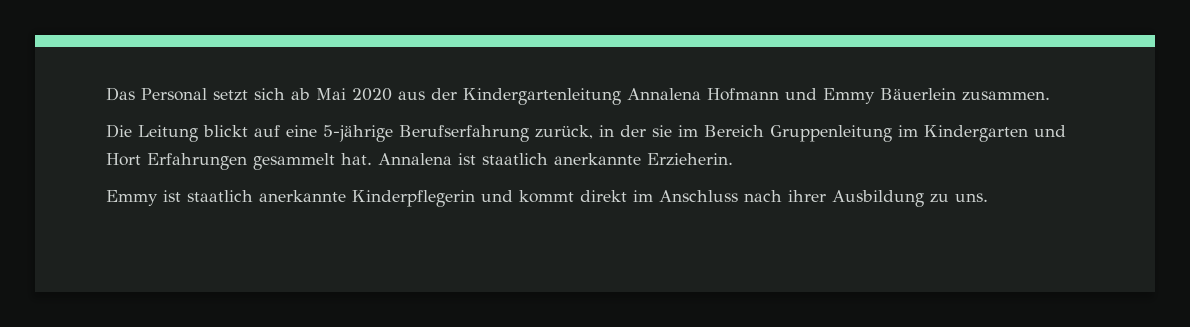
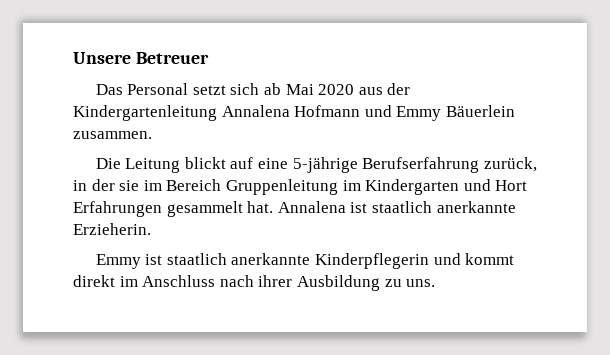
(106, 94) none -> [73,52,209,64] Unsere Betreuer //

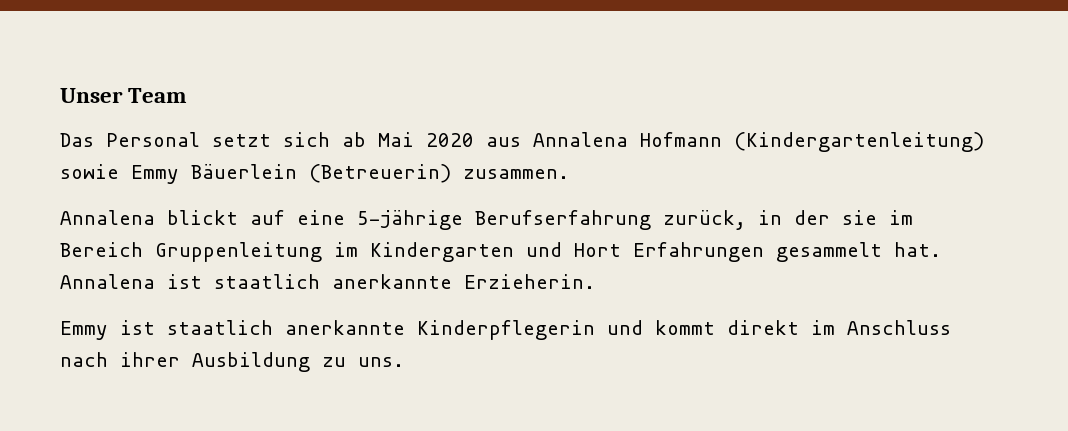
[73,52,209,64] Unsere Betreuer -> [60,88,188,103] Unser Team
[387,83,411,95] [73,105,392,121] der Kindergartenleitung Annalena Hofmann und -> [533,132,984,152] [60,164,119,179] Annalena Hofmann (Kindergartenleitung) sowie
(515, 111) none -> [309,164,451,183] (Betreuerin)
[95,158,181,173] Die Leitung -> [60,210,155,225] Annalena

